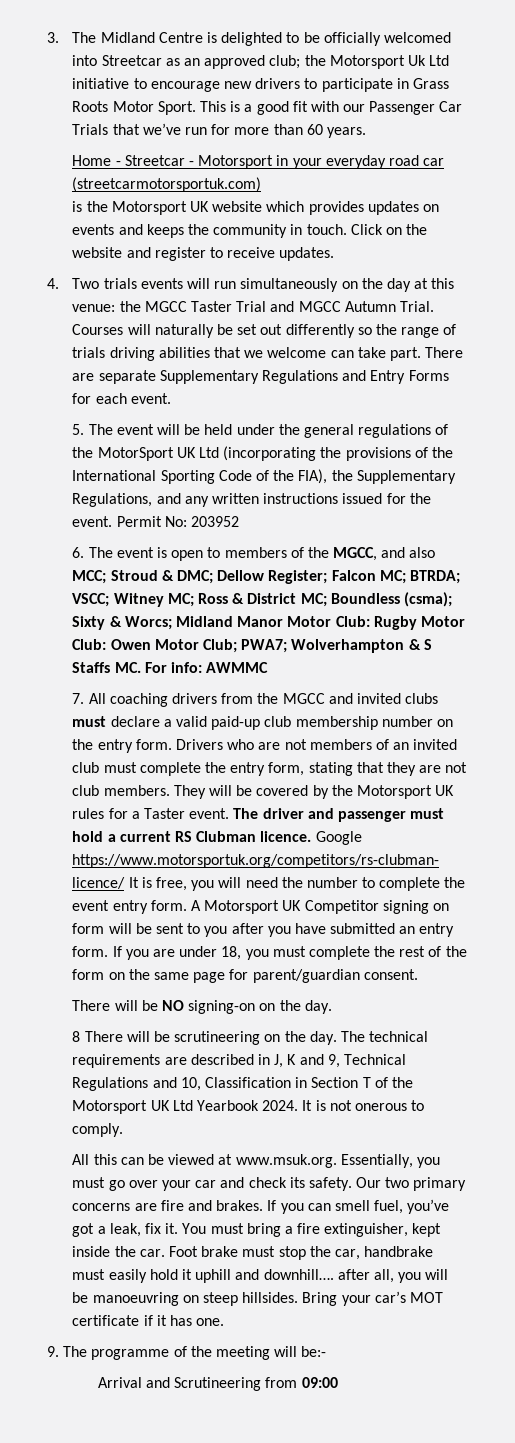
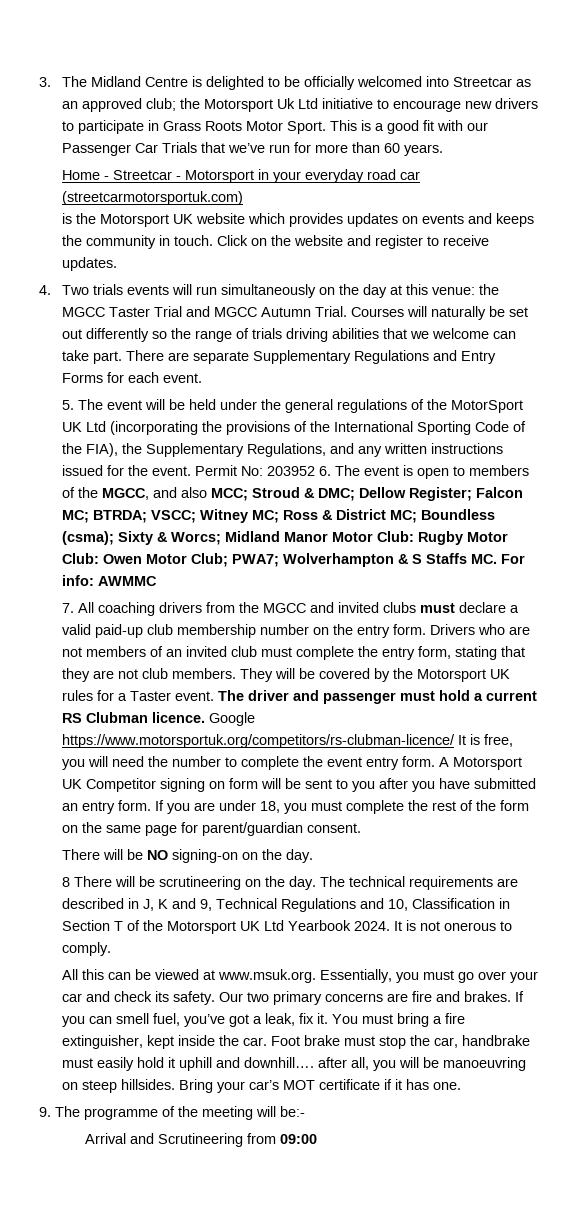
(239, 521) // -> (316, 471) none

